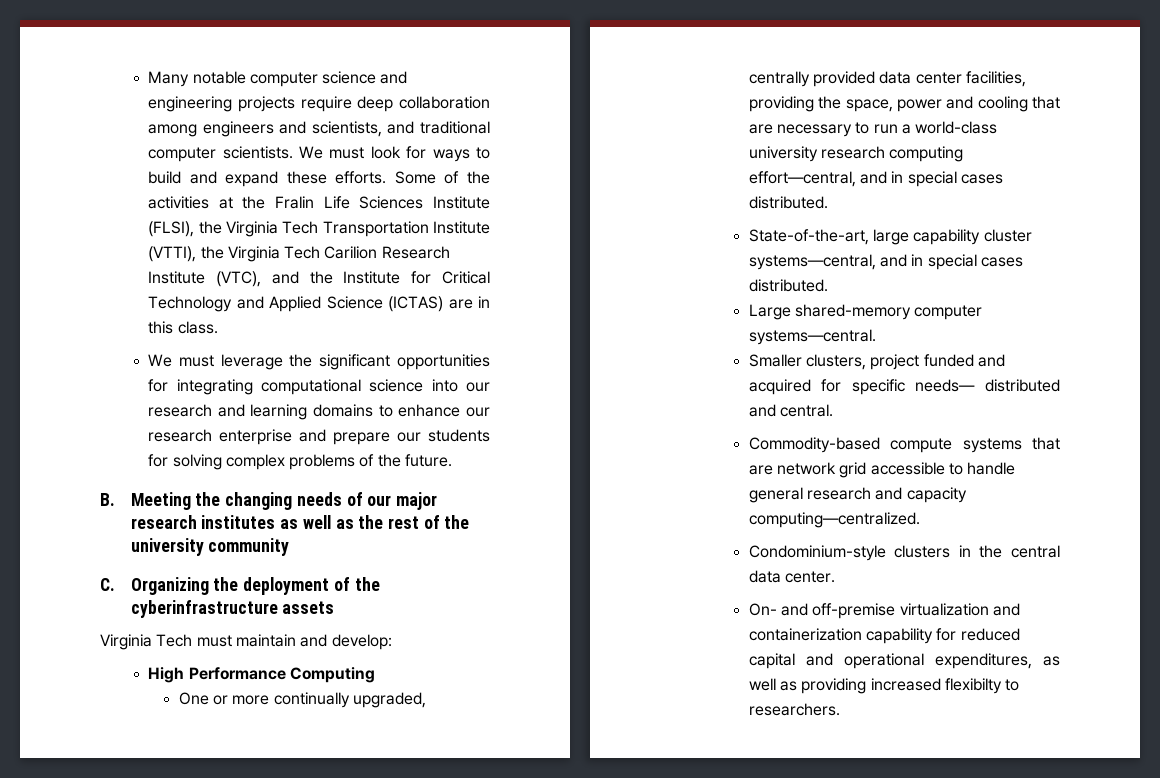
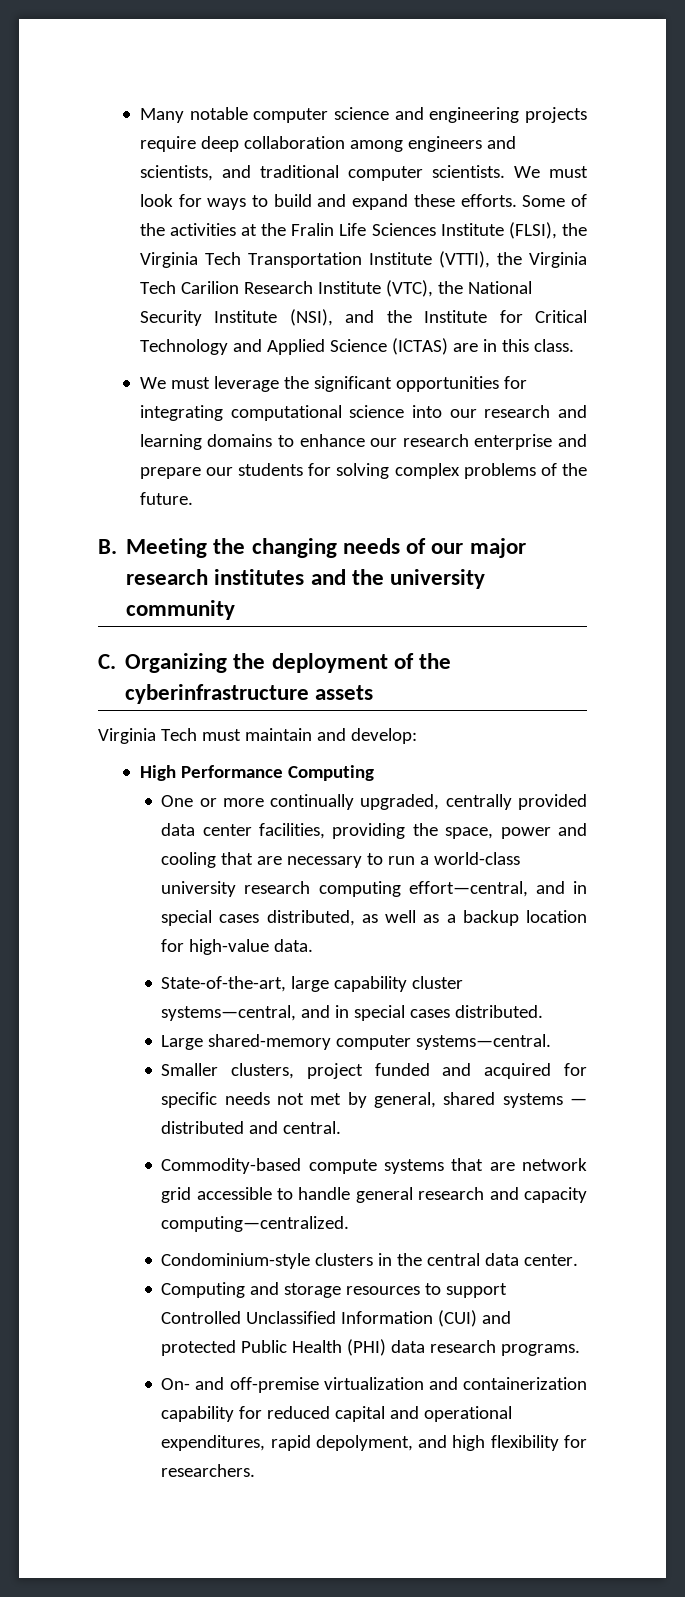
(261, 279) none -> [437,281,532,294] [139,309,333,326] the National Security Institute (NSI),
[280,515,440,529] as well as the rest of -> [310,569,346,585] and
[748,196,828,209] distributed. -> [266,910,587,926] [161,939,314,955] distributed, as well as a backup location for high-value data.
[915,379,976,392] needs— -> [224,1092,587,1108] needs not met by general, shared systems —
(836, 577) none -> [161,1282,508,1298] [161,1310,512,1327] [161,1339,581,1356] // Computing and storage resources to support Controlled Unclassified Information (CUI) and protected Public Health (PHI) data research programs.
[1043,656,1060,666] [748,678,1020,694] as well as providing increased flexibilty to -> [270,1435,587,1451] rapid depolyment, and high flexibility for

